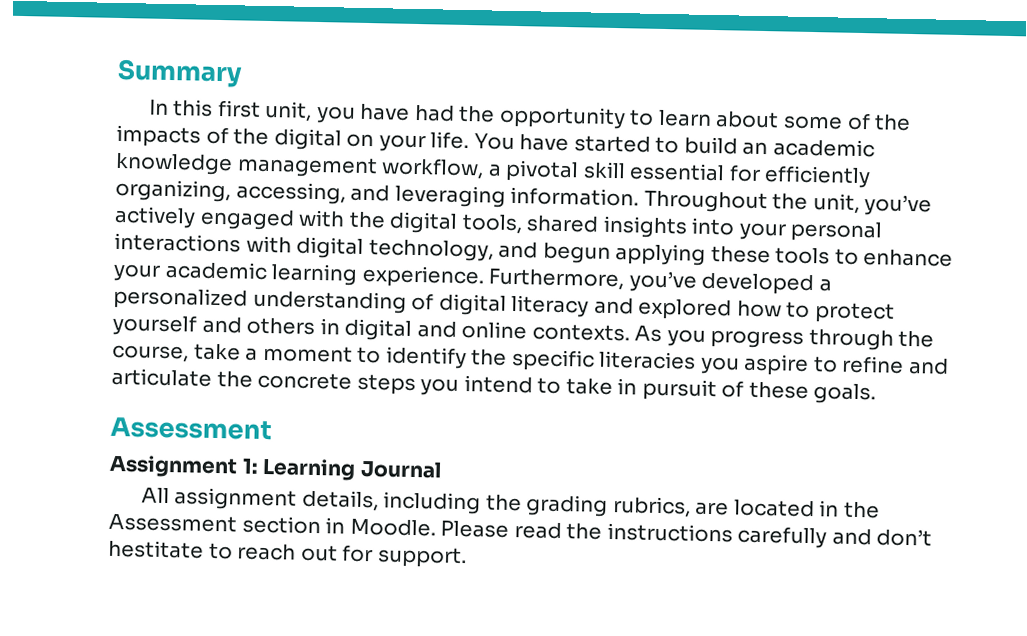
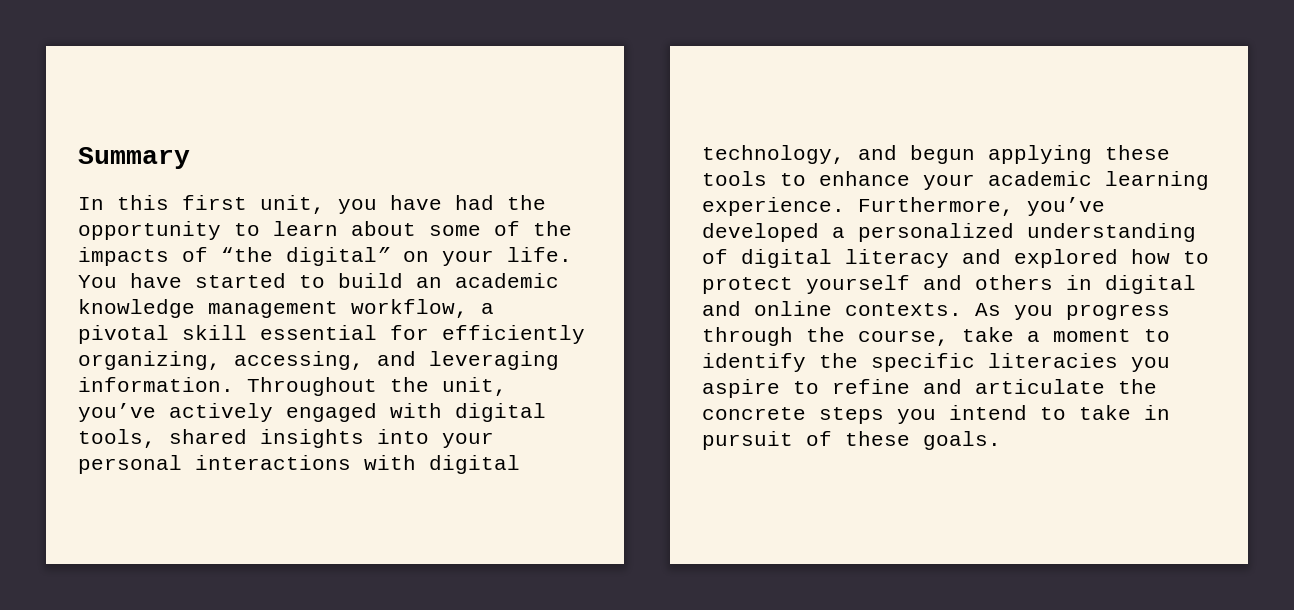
[233,128,342,151] the digital -> [221,247,390,266] “the digital”
[348,211,386,229] the -> (442, 410) none
[110,416,272,441] [109,454,442,481] [140,487,880,519] [108,513,933,549] [108,539,467,569] // Assessment // Assignment 1: Learning Journal // All assignment details, including the grading rubrics, are located in the Assessment section in Moodle. Please read the instructions carefully and don’t hestitate to reach out for support. -> (1001, 440) none

